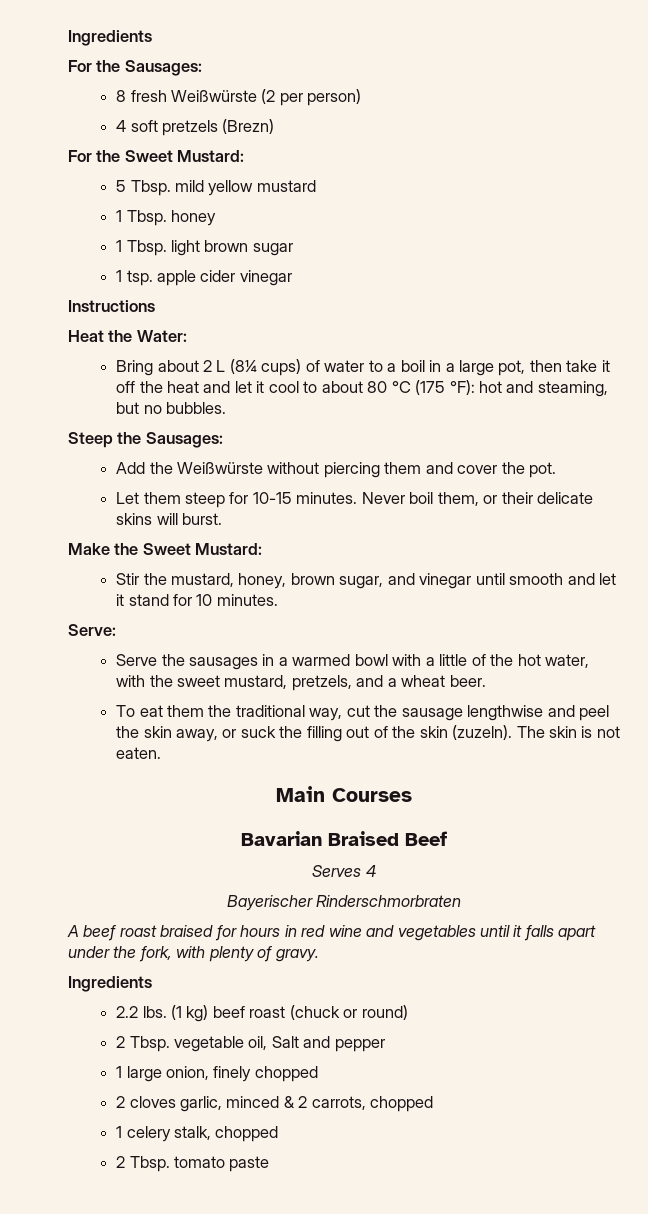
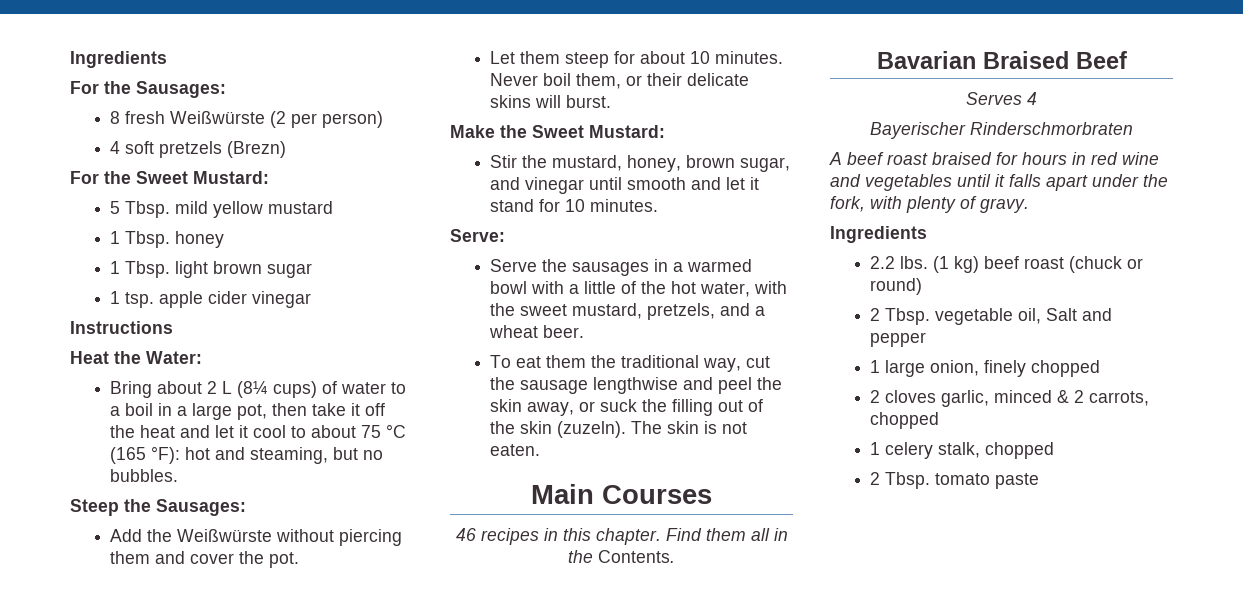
[367,380,446,395] 80 °C (175 -> [361,424,407,438] [110,447,147,464] 75 °C (165
[252,492,292,504] 10-15 -> [640,51,711,64] about 10
(412, 795) none -> [455,528,788,545] [568,550,675,563] // 46 recipes in this chapter. Find them all in the Contents.

